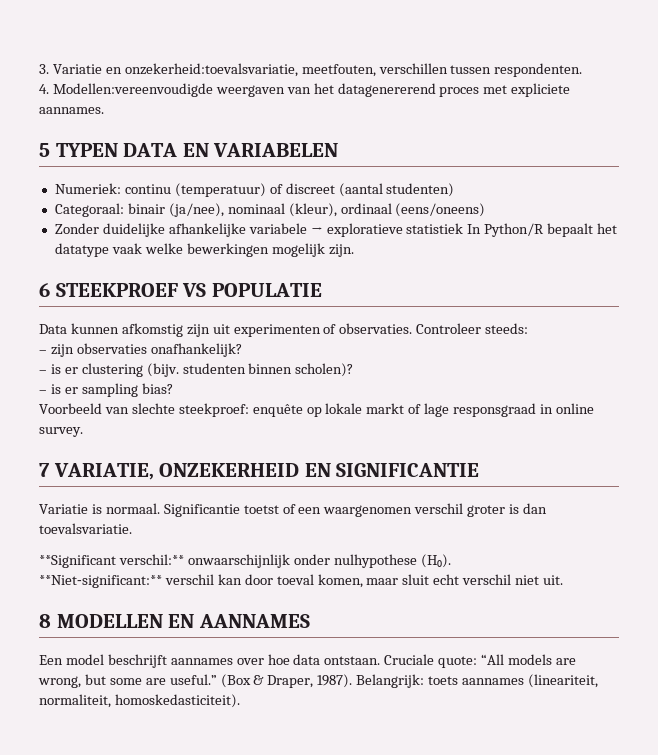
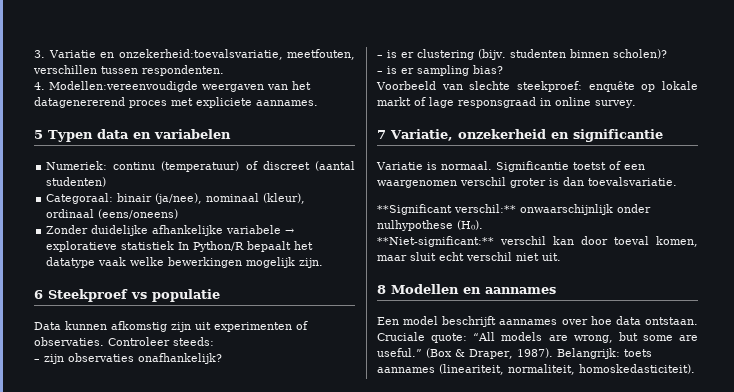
[55,143,339,157] TYPEN DATA EN VARIABELEN -> [48,129,231,142] Typen data en variabelen
[55,283,322,297] STEEKPROEF VS POPULATIE -> [48,289,220,302] Steekproef vs populatie
[53,463,480,480] VARIATIE, ONZEKERHEID EN SIGNIFICANTIE -> [390,129,663,142] Variatie, onzekerheid en significantie
[56,614,310,628] MODELLEN EN AANNAMES -> [391,284,556,294] Modellen en aannames

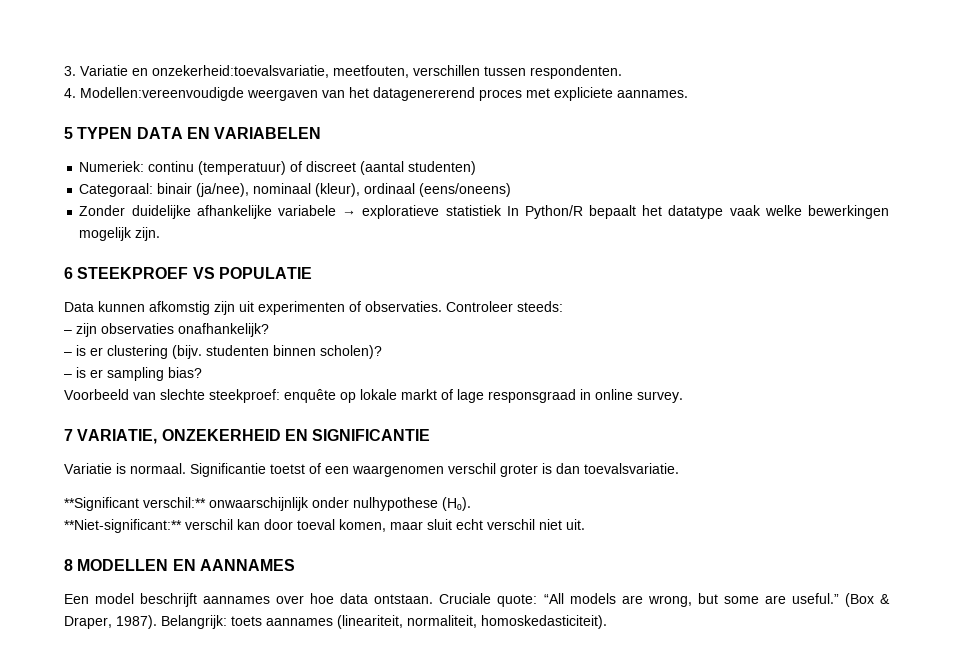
[48,129,231,142] Typen data en variabelen -> [77,127,322,139] TYPEN DATA EN VARIABELEN
[48,289,220,302] Steekproef vs populatie -> [77,267,312,279] STEEKPROEF VS POPULATIE
[390,129,663,142] Variatie, onzekerheid en significantie -> [77,429,431,444] VARIATIE, ONZEKERHEID EN SIGNIFICANTIE
[391,284,556,294] Modellen en aannames -> [77,559,295,571] MODELLEN EN AANNAMES

